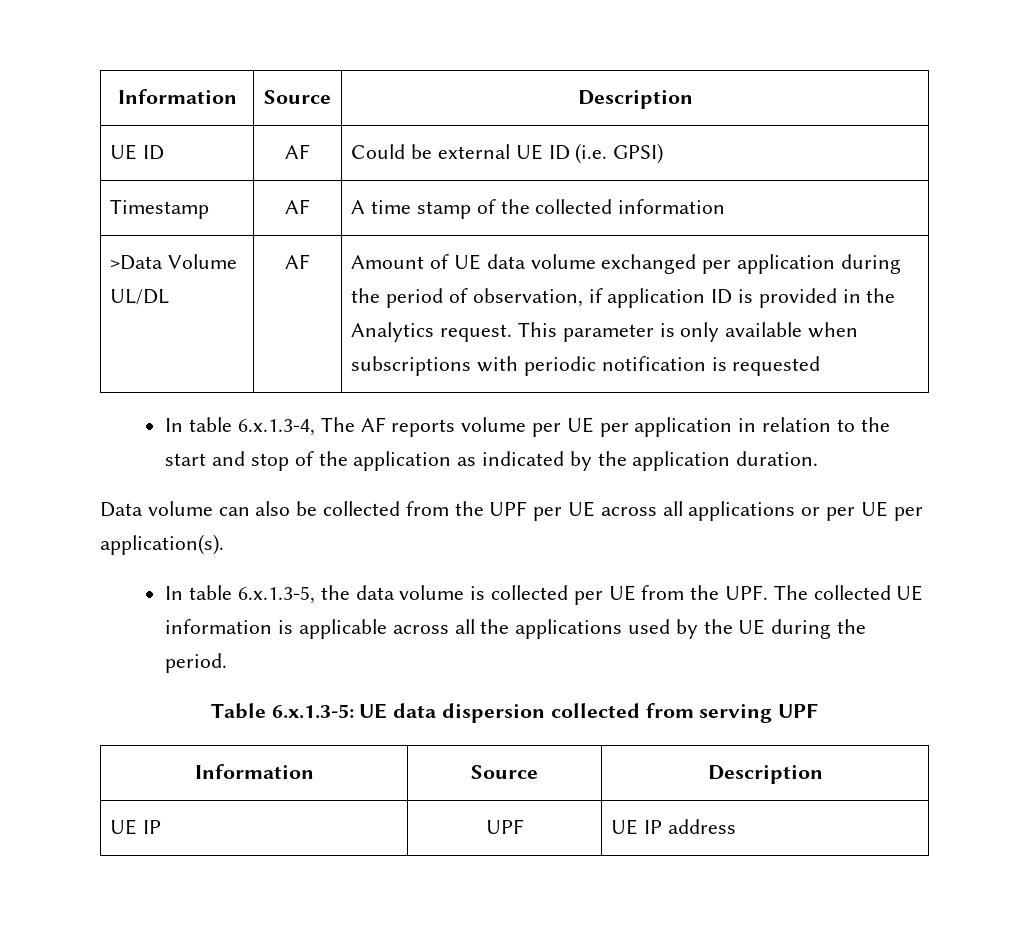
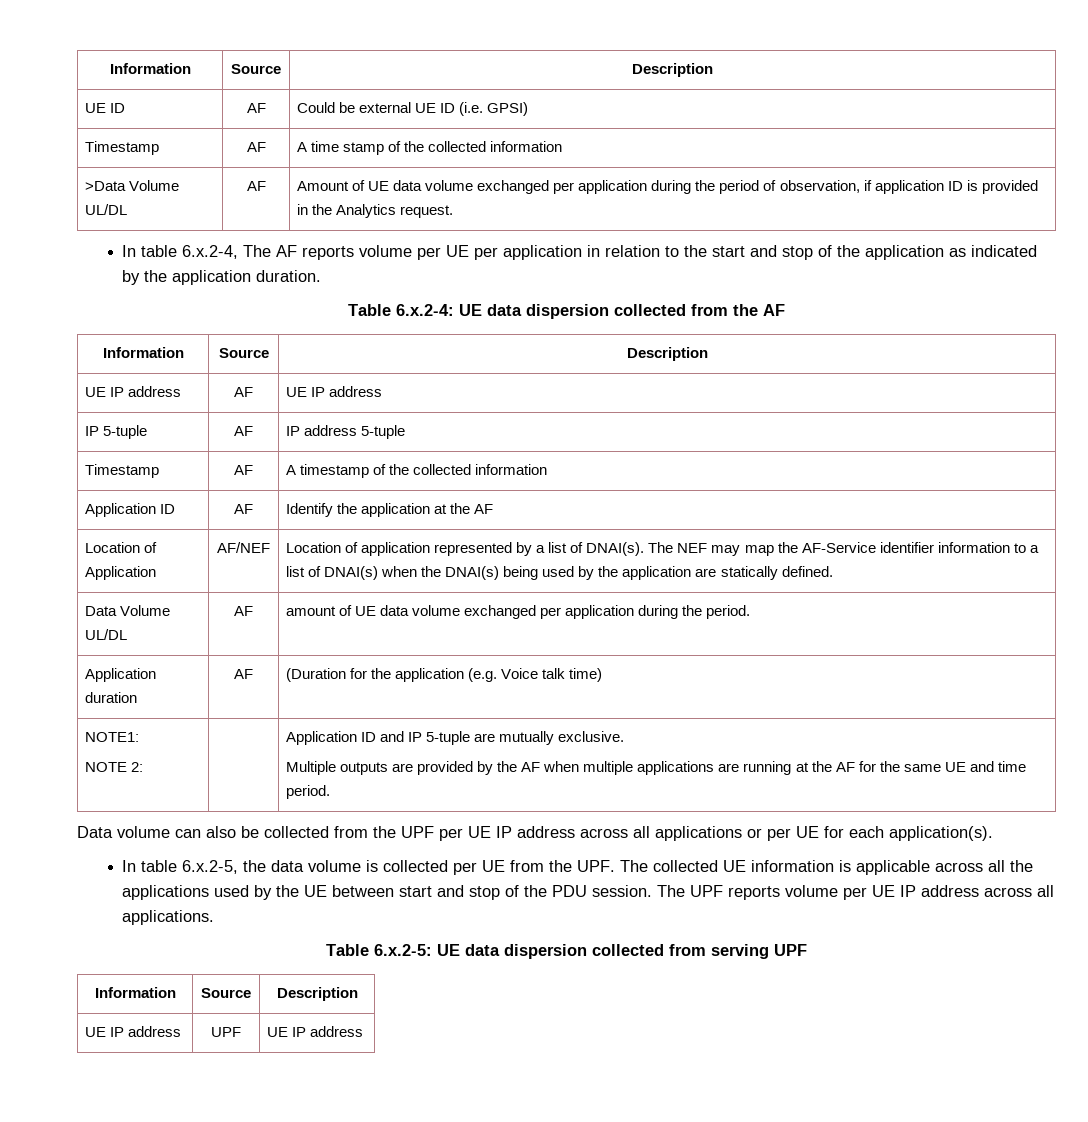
[518,322,859,342] [351,356,821,376] [165,417,315,436] This parameter is only available when subscriptions with periodic notification is requested // In table 6.x.1.3-4, -> [122,245,239,259] // In table 6.x.2-4,
(819, 458) none -> [348,304,785,319] [102,347,184,358] [218,348,269,358] [626,347,708,361] [84,386,181,397] [234,387,253,397] [285,386,382,397] [84,425,147,439] [234,426,253,436] [285,425,405,439] [84,464,159,478] [234,465,253,475] [285,464,548,478] [84,503,175,517] [234,504,253,514] [285,503,494,517] [84,542,157,553] [84,566,156,580] [217,542,270,553] [285,542,1039,556] [285,566,833,580] [84,605,170,616] [84,629,127,640] [234,606,253,616] [285,605,751,619] [84,668,156,682] [84,692,137,703] [234,669,253,679] [285,668,603,682] [84,732,139,742] [84,762,143,772] [285,731,625,745] [285,761,1026,775] [285,785,330,799] // Table 6.x.2-4: UE data dispersion collected from the AF // Information | Source | Description // UE IP address | AF | UE IP address // IP 5-tuple | AF | IP address 5-tuple // Timestamp | AF | A timestamp of the collected information // Application ID | AF | Identify the application at the AF // Location of Application | AF/NEF | Location of application represented by a list of DNAI(s). The NEF may map the AF-Service identifier information to a list of DNAI(s) when the DNAI(s) being used by the application are statically defined. // Data Volume UL/DL | AF | amount of UE data volume exchanged per application during the period. // Application duration | AF | (Duration for the application (e.g. Voice talk time) // NOTE1: // NOTE 2: | | Application ID and IP 5-tuple are mutually exclusive. // Multiple outputs are provided by the AF when multiple applications are running at the AF for the same UE and time period.
(596, 509) none -> [496,826,575,838] IP address
[893,507,923,521] per -> [824,826,884,838] for each
[237,586,315,604] 6.x.1.3-5, -> [182,860,239,874] 6.x.2-5,
[771,619,867,639] [165,653,228,673] [210,703,354,719] during the period. // Table 6.x.1.3-5: -> [332,885,1055,900] [122,910,215,925] [326,944,432,956] between start and stop of the PDU session. The UPF reports volume per UE IP address across all applications. // Table 6.x.2-5:
(162, 827) none -> [127,1026,181,1037] address

